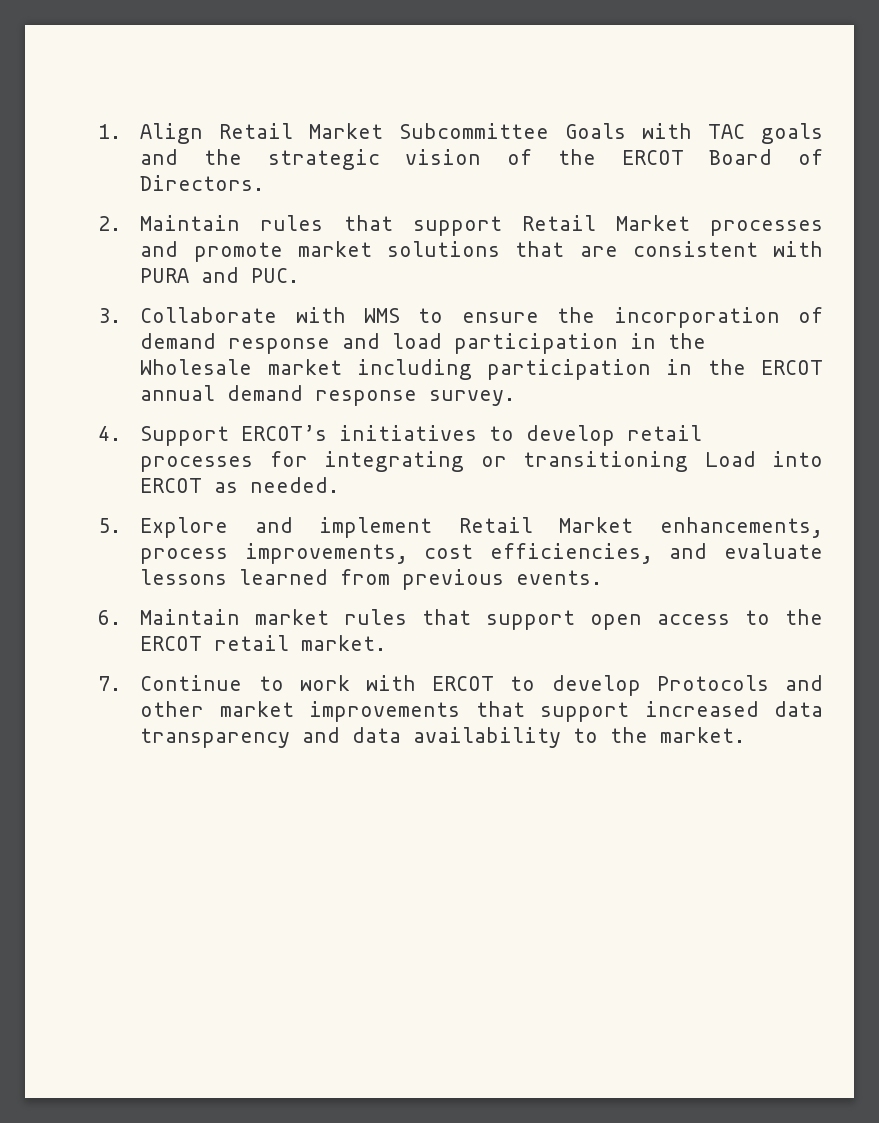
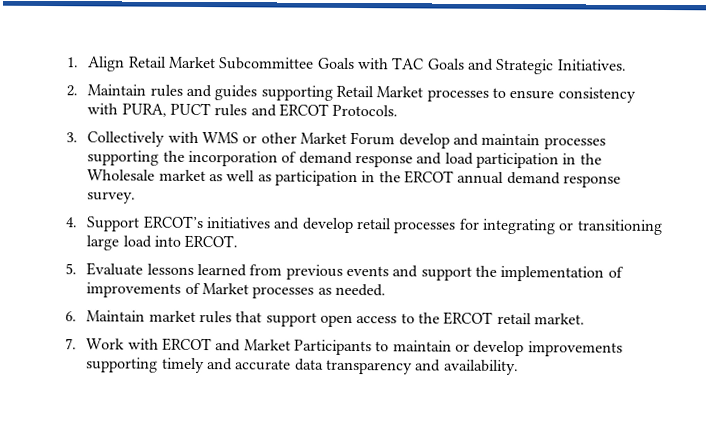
[760,123,823,144] [140,149,823,170] [140,175,265,191] [98,215,823,236] [140,241,823,262] [140,267,300,283] goals and the strategic vision of the ERCOT Board of Directors. // 2. Maintain rules that support Retail Market processes and promote market solutions that are consistent with PURA and PUC. -> [426,58,627,75] [65,84,636,103] [87,102,399,117] Goals and Strategic Initiatives. // 2. Maintain rules and guides supporting Retail Market processes to ensure consistency with PURA, PUCT rules and ERCOT Protocols.
[140,307,278,323] Collaborate -> [87,131,166,147] Collectively
[418,308,539,323] to ensure -> [242,131,606,150] [87,150,160,166] or other Market Forum develop and maintain processes supporting
[356,359,472,380] including -> [209,170,272,182] as well as
[489,426,515,441] to -> [273,217,301,230] and
[704,451,823,467] [140,477,340,493] [98,517,823,538] [140,543,823,564] [140,569,603,590] Load into ERCOT as needed. // 5. Explore and implement Retail Market enhancements, process improvements, cost efficiencies, and evaluate lessons learned from previous events. -> [86,234,239,251] [64,262,624,282] [86,282,386,299] large load into ERCOT. // 5. Evaluate lessons learned from previous events and support the implementation of improvements of Market processes as needed.
[140,675,824,696] [140,701,823,722] [140,727,746,748] Continue to work with ERCOT to develop Protocols and other market improvements that support increased data transparency and data availability to the market. -> [86,337,623,357] [86,357,519,376] Work with ERCOT and Market Participants to maintain or develop improvements supporting timely and accurate data transparency and availability.

